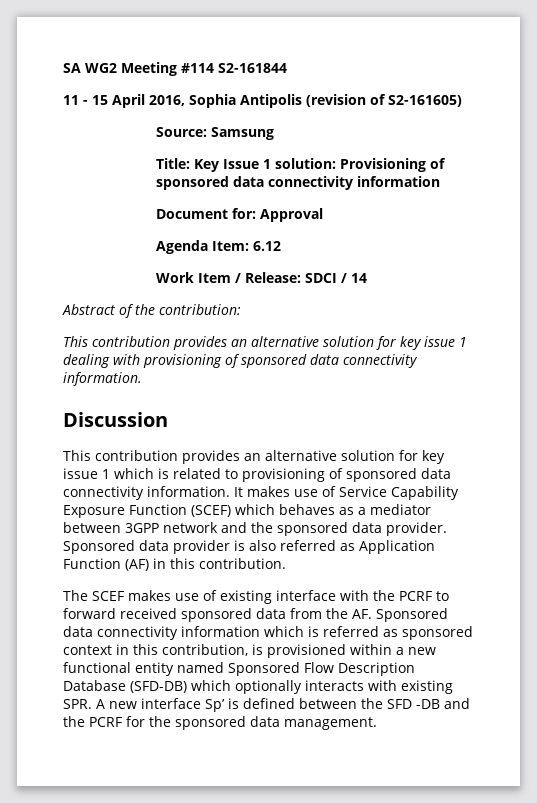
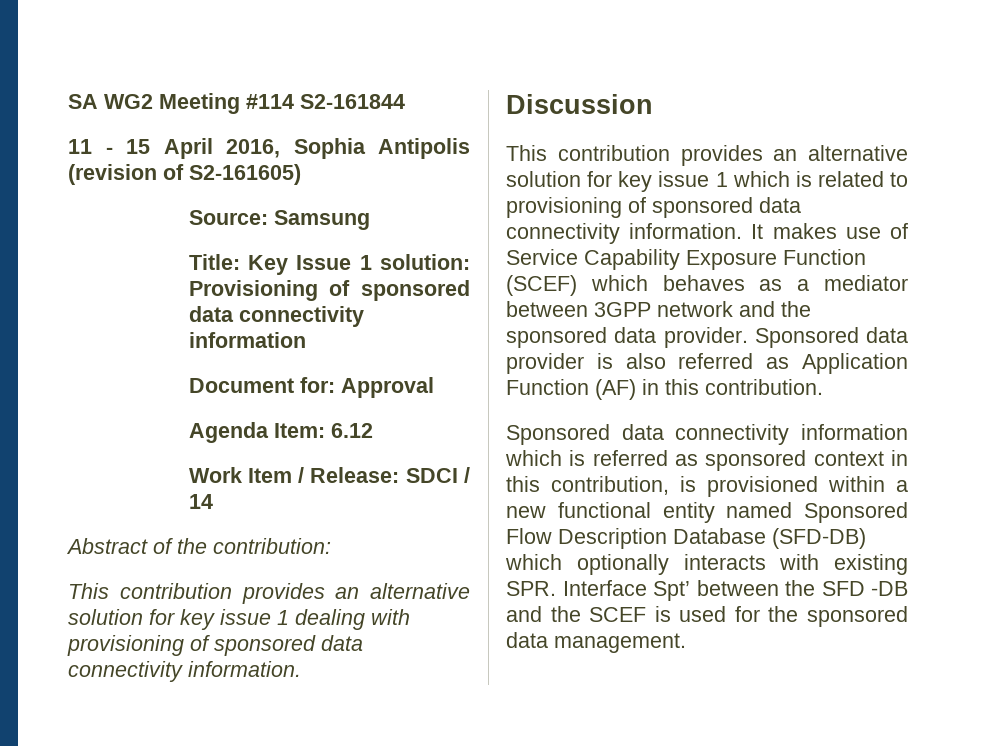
[63,590,449,604] [63,608,372,622] The SCEF makes use of existing interface with the PCRF to forward received sponsored data from the AF. -> (823, 387) none
[96,698,295,712] A new interface Sp’ is defined -> [562,580,690,601] Interface Spt’
[89,717,122,727] PCRF -> [589,606,727,622] SCEF is used

